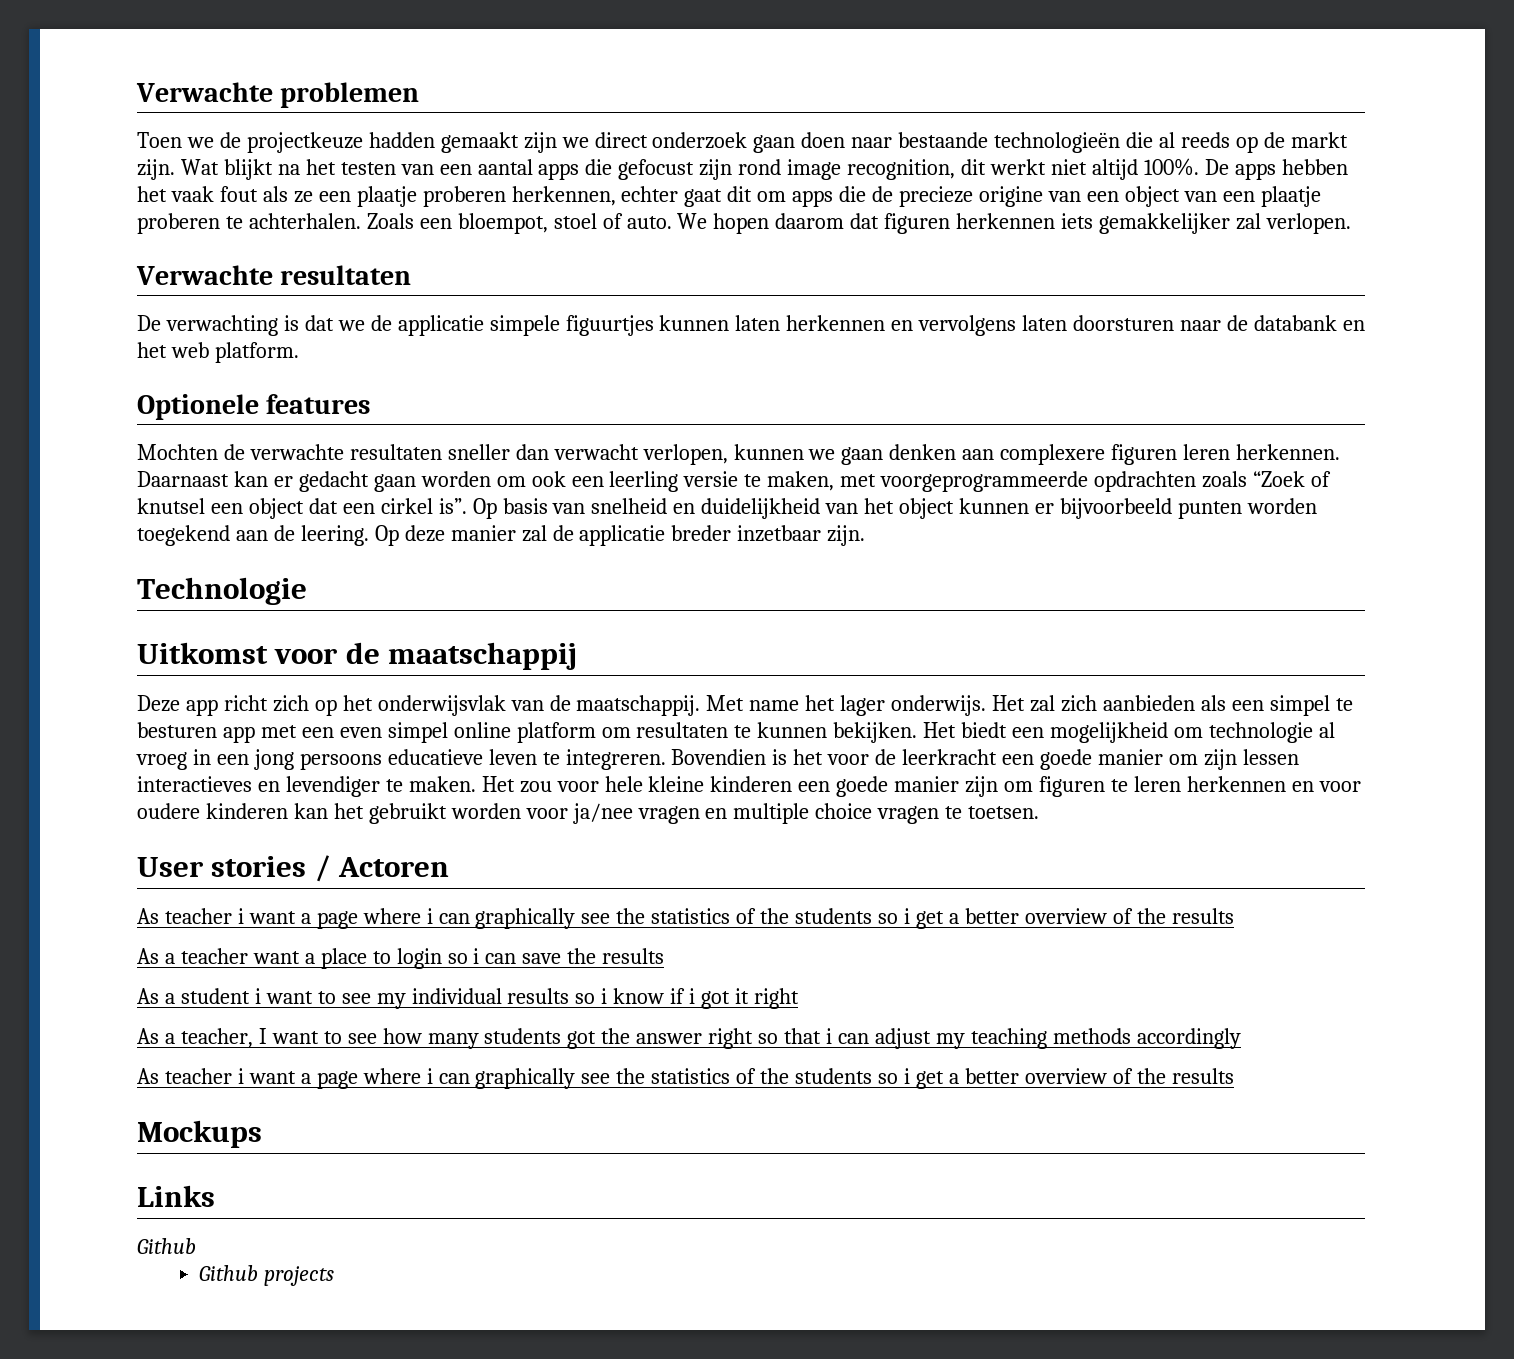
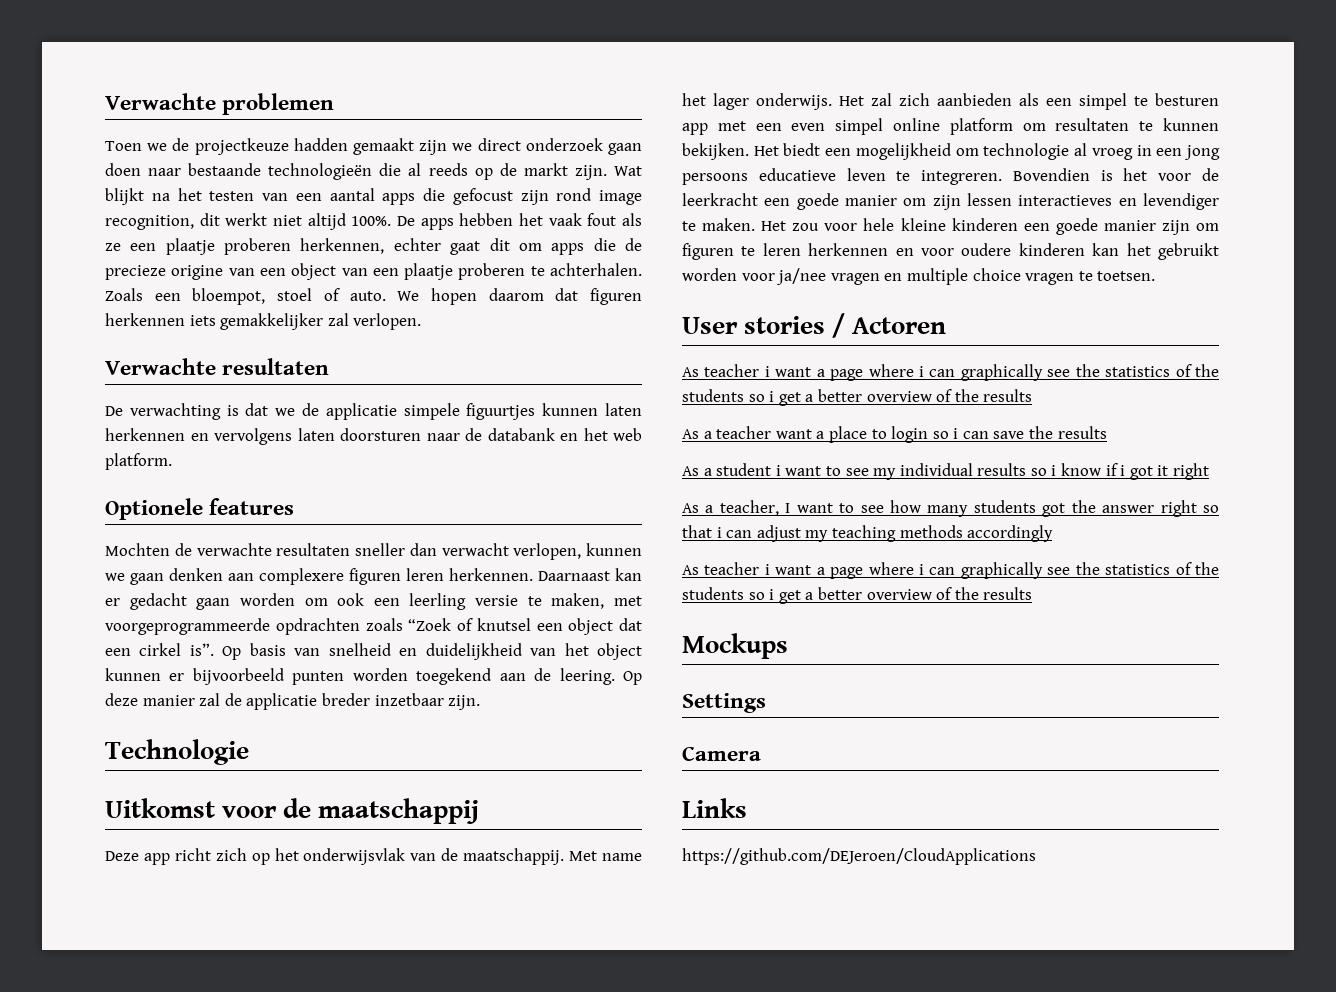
(262, 1134) none -> [682,693,766,713] [682,746,761,761] // Settings // Camera
[137,1238,196,1254] [199,1265,335,1286] Github // Github projects -> [682,848,1036,865] https://github.com/DEJeroen/CloudApplications

